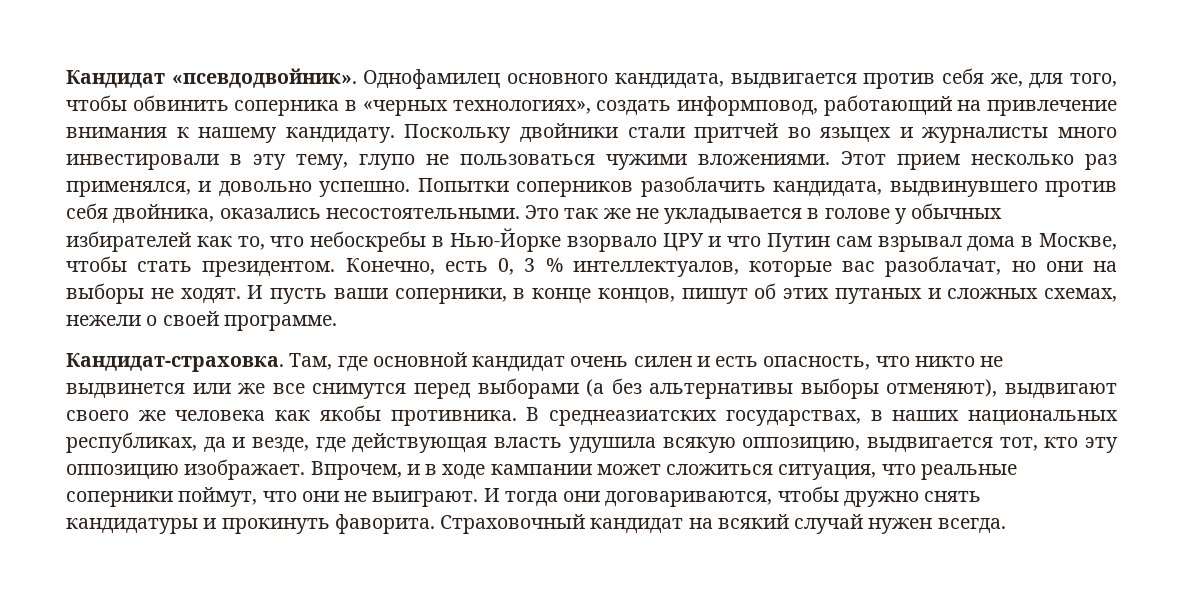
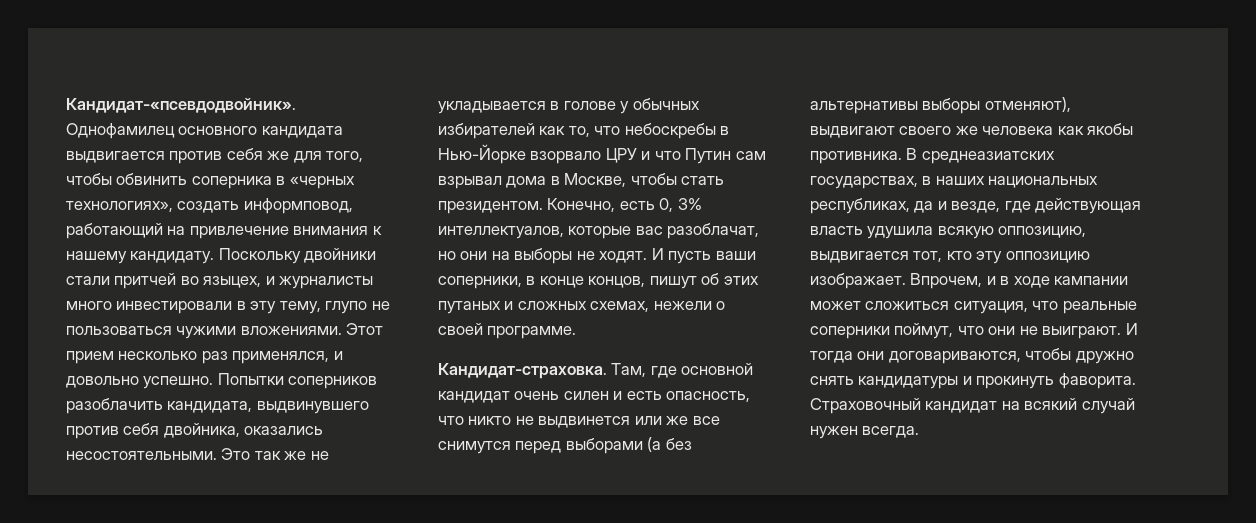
[66,68,357,88] Кандидат «псевдодвойник». -> [66,98,296,113] Кандидат-«псевдодвойник».
[614,73,724,88] кандидата, -> [261,126,343,138] кандидата
[990,73,1023,87] же, -> [267,151,290,160] же
[820,127,892,142] языцех -> [203,276,262,288] языцех,
[524,258,563,272] 3 % -> [677,198,702,210] 3%

